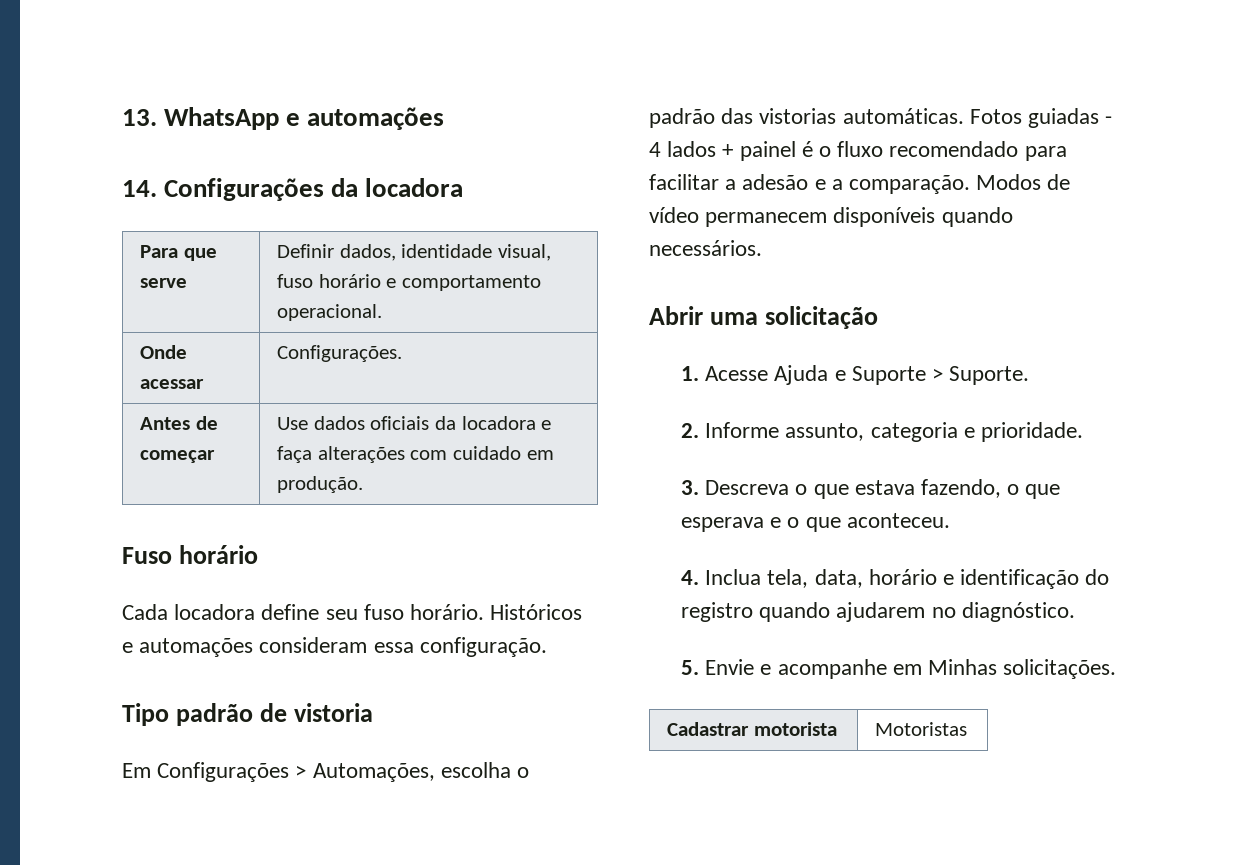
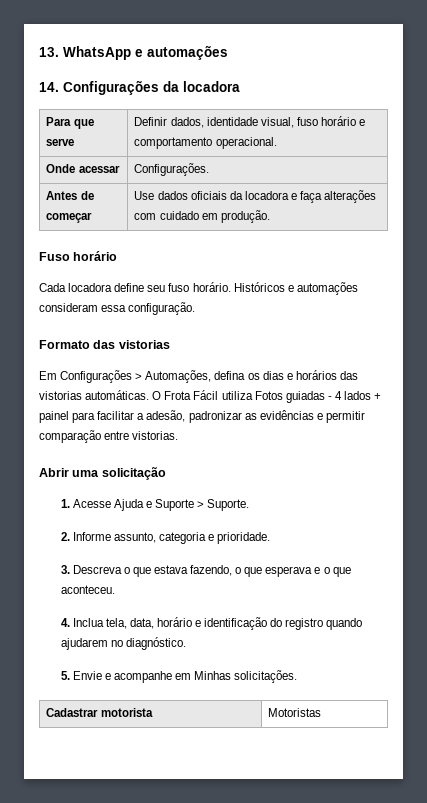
[122,703,373,726] Tipo padrão de vistoria -> [39,340,170,349] Formato das vistorias
[440,762,530,778] [649,108,964,128] escolha o padrão das vistorias automáticas. -> [214,370,358,380] [39,390,253,400] defina os dias e horários das vistorias automáticas. O Frota Fácil utiliza
[801,141,1067,161] [649,174,1071,194] [649,207,1013,227] [649,240,762,256] é o fluxo recomendado para facilitar a adesão e a comparação. Modos de vídeo permanecem disponíveis quando necessários. -> [72,410,365,423] [39,430,179,443] para facilitar a adesão, padronizar as evidências e permitir comparação entre vistorias.

